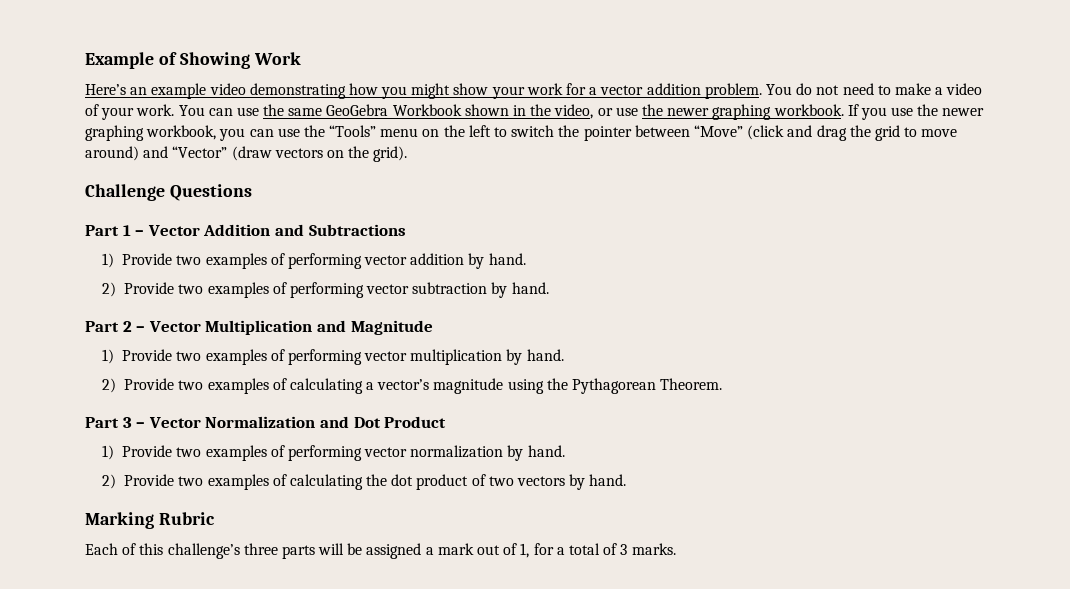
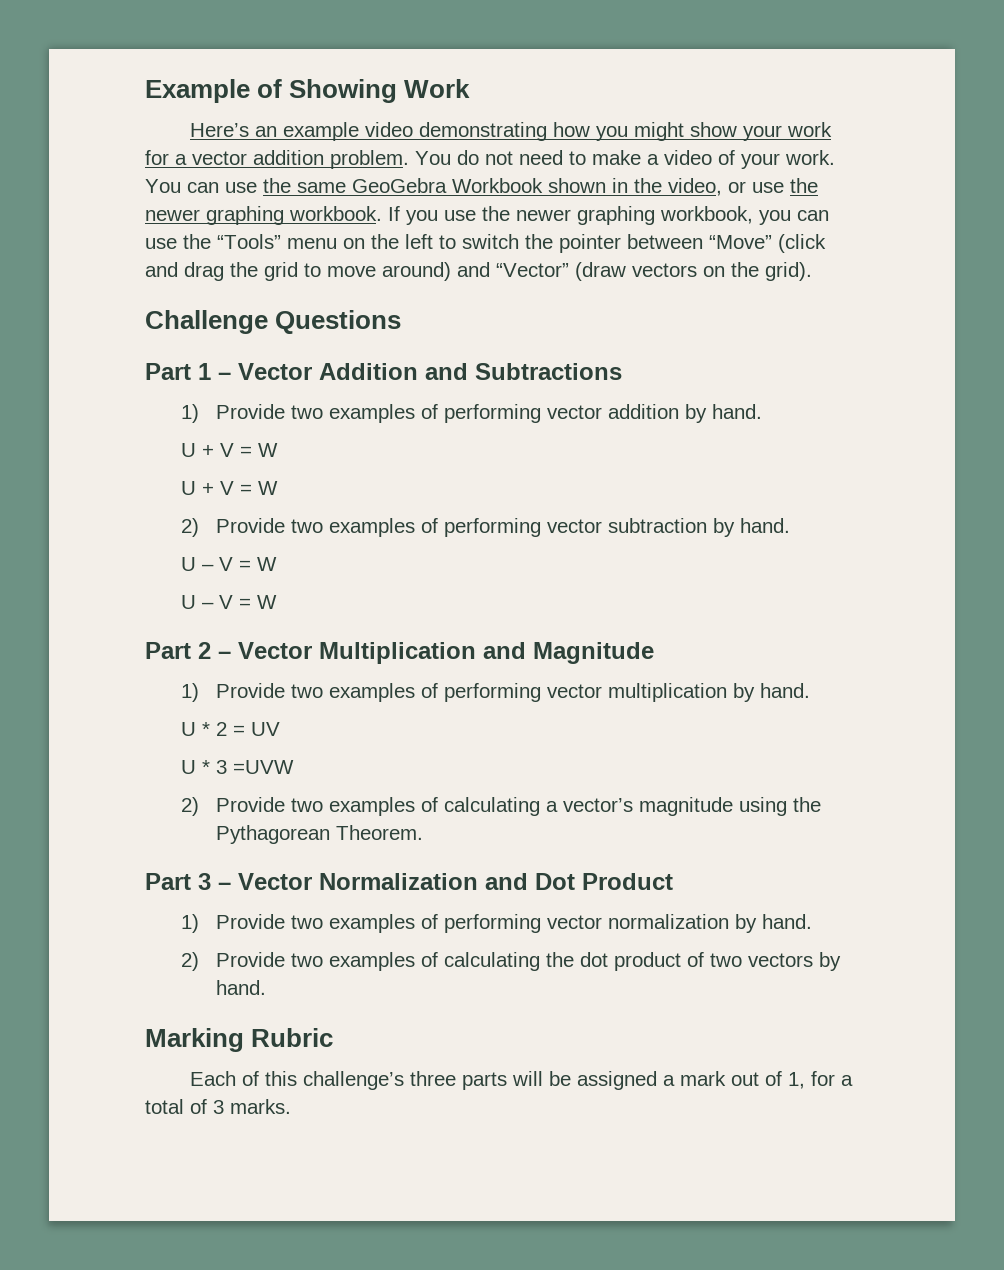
(526, 259) none -> [180,443,278,457] [180,481,278,495] // U + V = W // U + V = W
(549, 288) none -> [180,557,277,571] [180,595,277,609] // U – V = W // U – V = W
(564, 355) none -> [180,722,280,736] [180,760,294,774] // U * 2 = UV // U * 3 =UVW

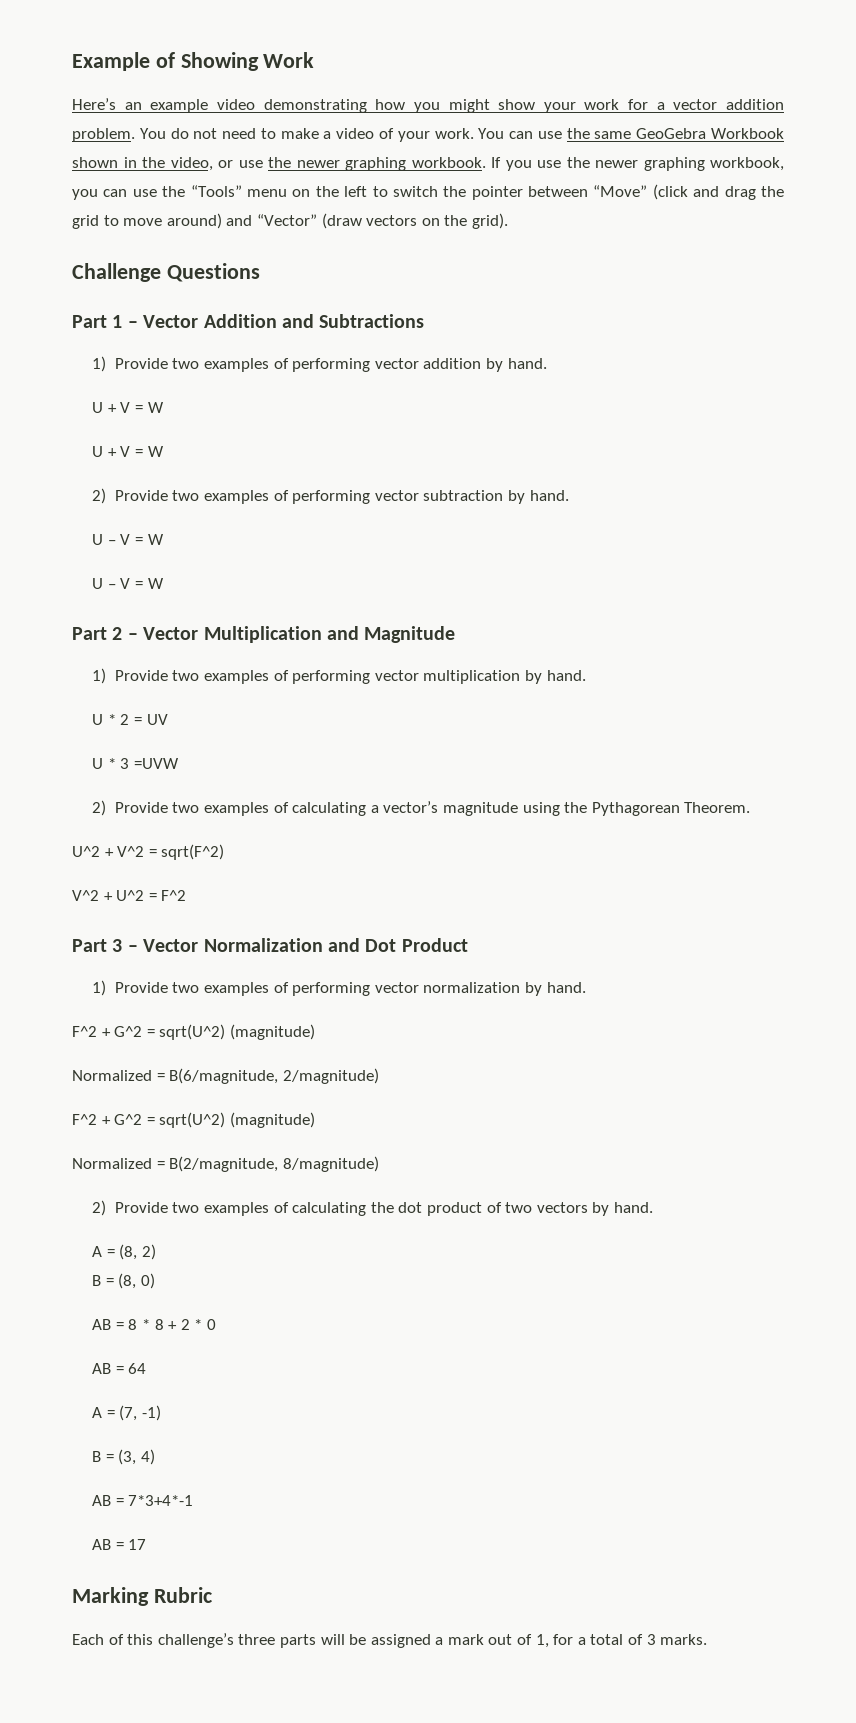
(424, 832) none -> [72,844,225,860] [72,890,187,901] // U^2 + V^2 = sqrt(F^2) // V^2 + U^2 = F^2
(813, 921) none -> [72,1024,315,1040] [72,1068,379,1084] [72,1112,315,1128] [72,1156,379,1172] // F^2 + G^2 = sqrt(U^2) (magnitude) // Normalized = B(6/magnitude, 2/magnitude) // F^2 + G^2 = sqrt(U^2) (magnitude) // Normalized = B(2/magnitude, 8/magnitude)
(267, 987) none -> [92,1244,157,1260] [92,1273,156,1289] [92,1319,217,1330] [92,1363,147,1374] [92,1405,162,1421] [92,1449,156,1465] [92,1495,194,1506] [92,1539,147,1550] // A = (8, 2) // B = (8, 0) // AB = 8 * 8 + 2 * 0 // AB = 64 // A = (7, -1) // B = (3, 4) // AB = 7*3+4*-1 // AB = 17

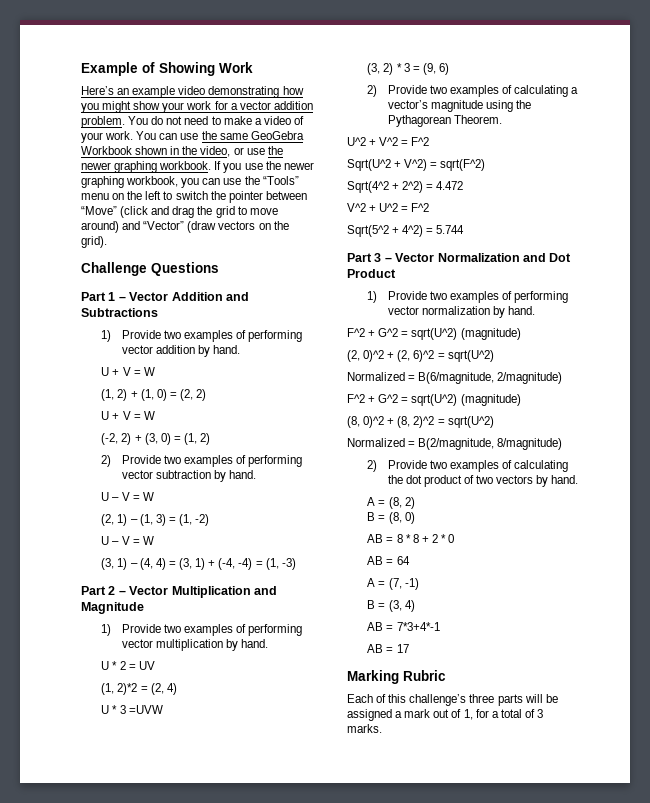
[92,446,164,457] // U + V = W -> [101,389,207,401] [101,411,155,420] [101,433,211,445] // (1, 2) + (1, 0) = (2, 2) // U + V = W // (-2, 2) + (3, 0) = (1, 2)
[92,578,164,589] // U – V = W -> [101,514,210,526] [101,536,154,545] [101,558,296,570] // (2, 1) – (1, 3) = (1, -2) // U – V = W // (3, 1) – (4, 4) = (3, 1) + (-4, -4) = (1, -3)
(168, 719) none -> [101,683,177,695] // (1, 2)*2 = (2, 4)
(180, 763) none -> [367,63,449,75] // (3, 2) * 3 = (9, 6)
[161,844,225,860] sqrt(F^2) -> [411,137,430,146] [347,159,486,171] [347,181,464,193] F^2 // Sqrt(U^2 + V^2) = sqrt(F^2) // Sqrt(4^2 + 2^2) = 4.472
(187, 895) none -> [347,225,465,237] // Sqrt(5^2 + 4^2) = 5.744
(315, 1032) none -> [347,350,494,362] // (2, 0)^2 + (2, 6)^2 = sqrt(U^2)
(315, 1120) none -> [347,416,494,428] // (8, 0)^2 + (8, 2)^2 = sqrt(U^2)

